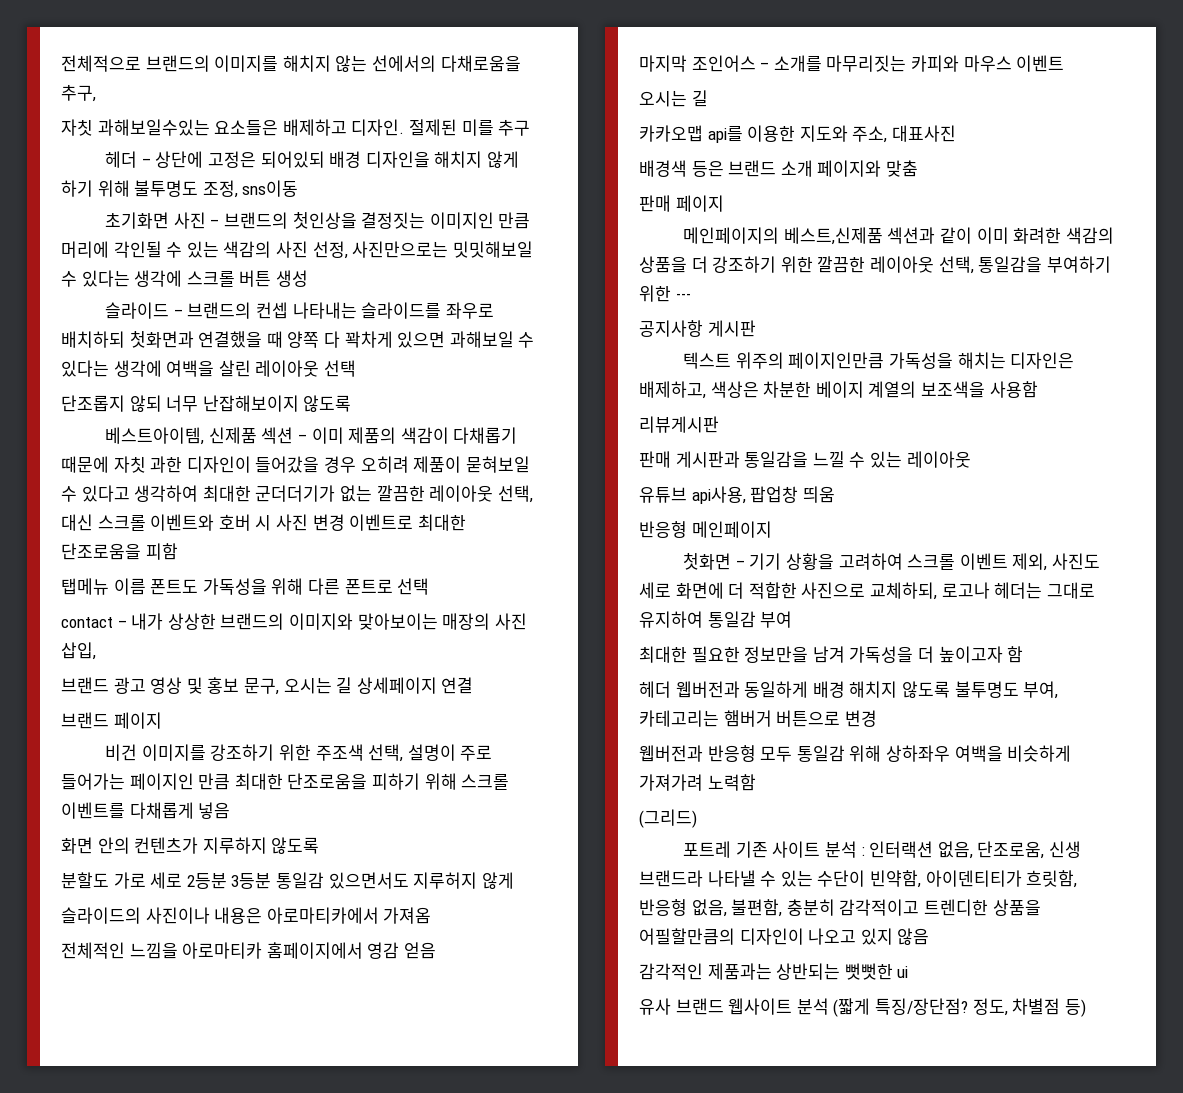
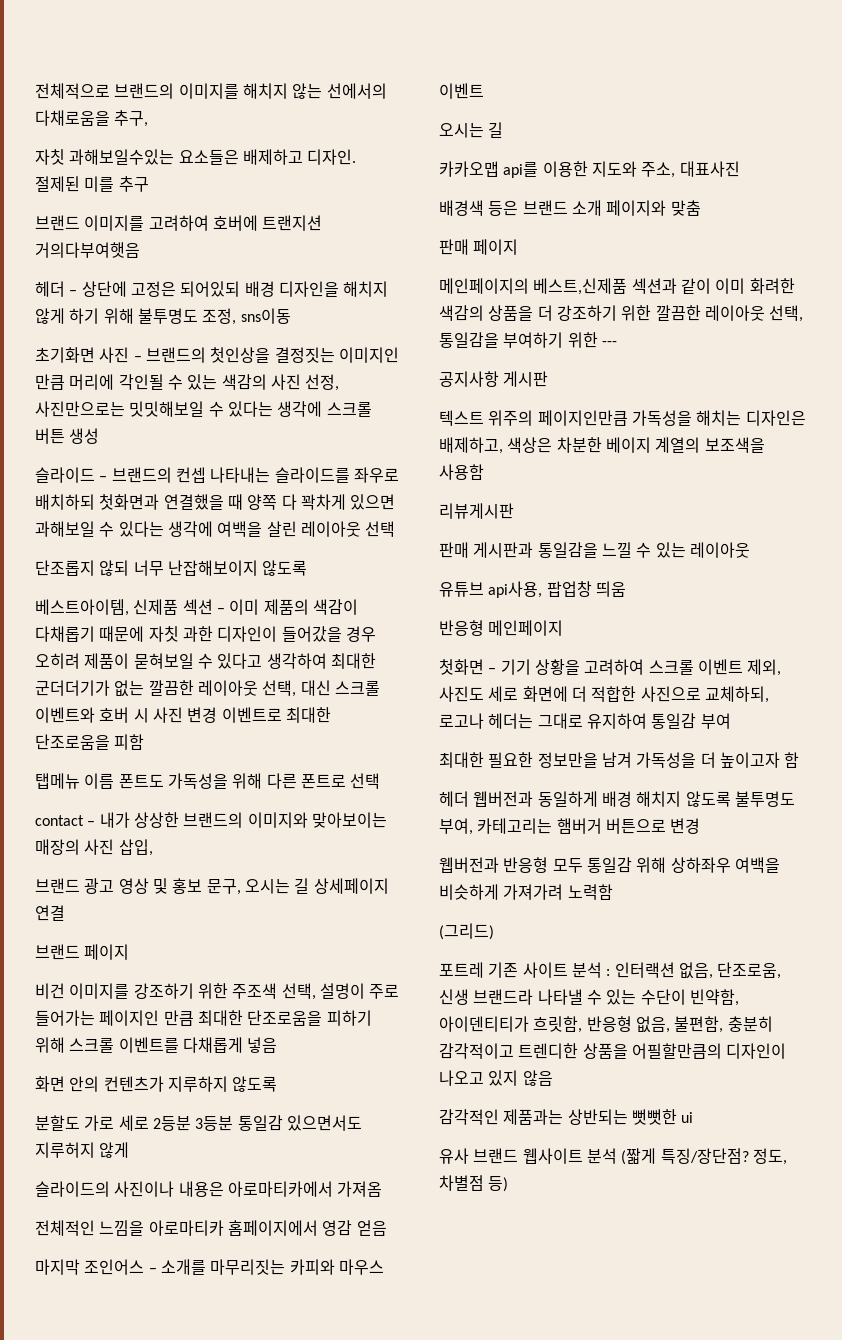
(531, 127) none -> [35,215,323,231] [35,242,140,258] // 브랜드 이미지를 고려하여 호버에 트랜지션 거의다부여햇음

